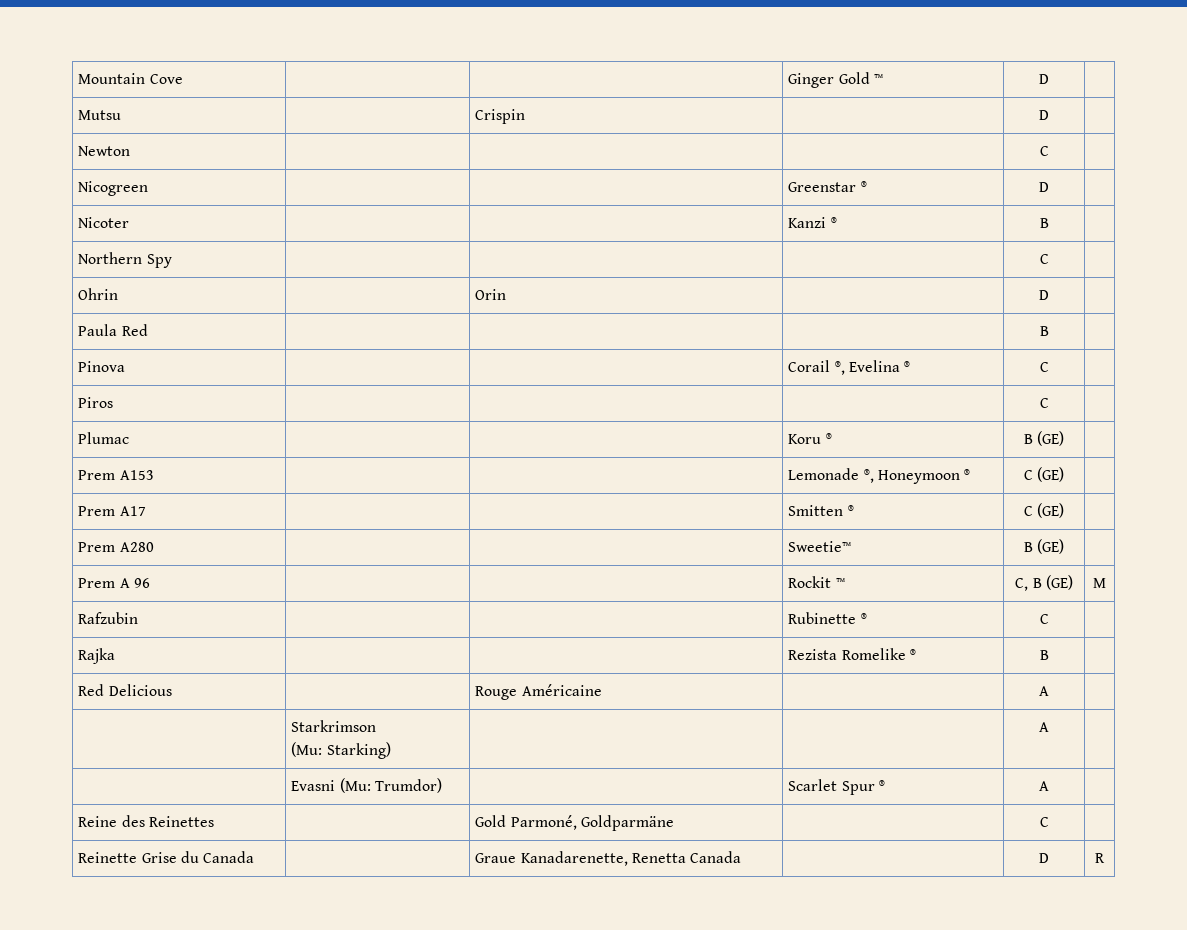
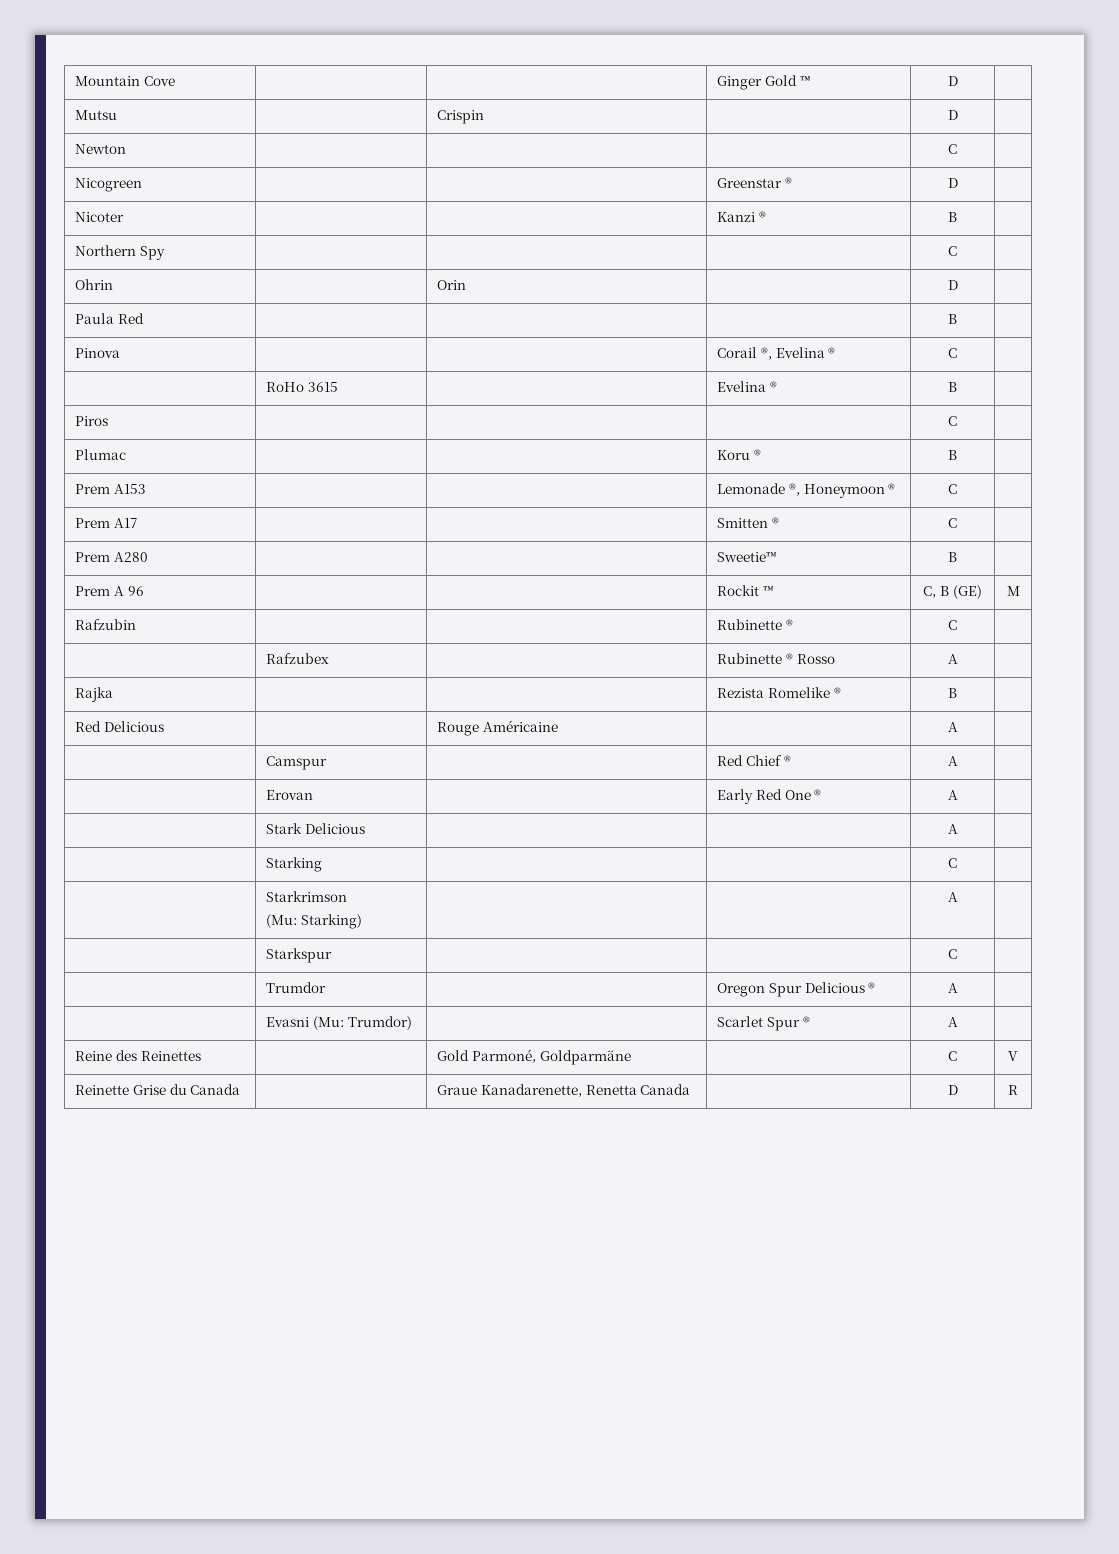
(1049, 367) none -> [266,382,338,392] [717,381,777,392] [948,382,957,392] // | RoHo 3615 | | Evelina ® | B |
[1037,431,1065,446] (GE) -> (957, 455) none
[1037,467,1065,482] (GE) -> (957, 489) none
[1037,503,1065,518] (GE) -> (957, 523) none
[1037,539,1065,554] (GE) -> (957, 557) none
(1049, 619) none -> [266,653,330,664] [717,653,835,664] [947,654,958,664] // | Rafzubex | | Rubinette ® Rosso | A |
[291,720,377,732] [291,742,391,759] Starkrimson // (Mu: Starking) | | -> [266,756,328,770] [717,755,791,766] [947,756,958,766] [266,790,314,800] [717,789,822,804] [947,790,958,800] [266,823,365,834] [947,824,958,834] [266,857,323,872] [948,858,957,868] [266,891,348,902] [266,914,362,929] [947,892,958,902] [266,948,333,963] [948,949,957,959] [266,982,327,993] [717,982,876,997] Camspur | | Red Chief ® | A | // | Erovan | | Early Red One ® | A | // | Stark Delicious | | | A | // | Starking | | | C | // | Starkrimson // (Mu: Starking) | | | A | // | Starkspur | | | C | // | Trumdor | | Oregon Spur Delicious ®
(1049, 822) none -> [1008,1051,1018,1061] V

